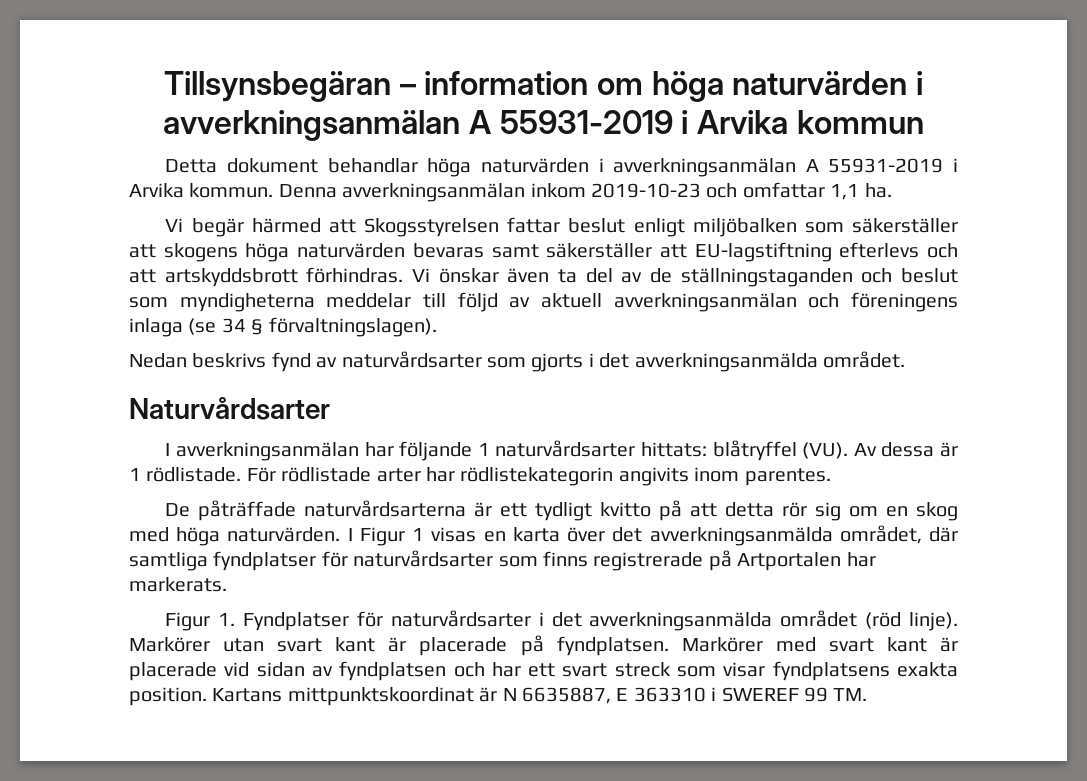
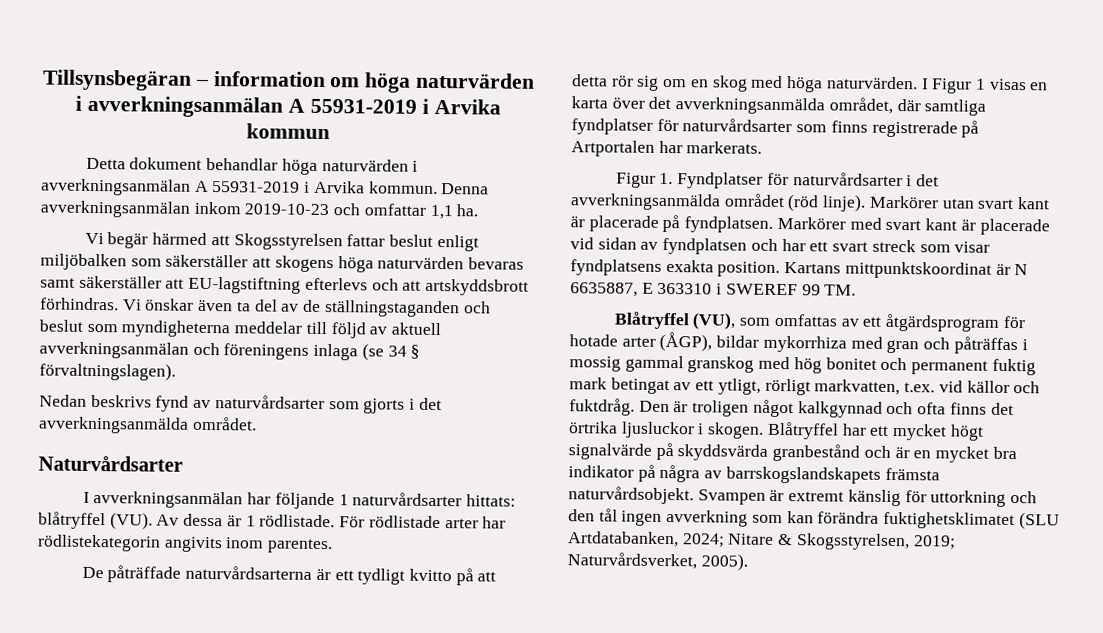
(868, 694) none -> [613,311,1026,332] [569,331,1028,355] [569,355,1036,376] [569,377,1041,396] [569,398,1014,418] [568,421,984,441] [568,442,1017,463] [568,464,940,484] [568,486,1038,507] [568,508,1060,530] [567,531,956,551] [567,552,748,571] // Blåtryffel (VU), som omfattas av ett åtgärdsprogram för hotade arter (ÅGP), bildar mykorrhiza med gran och påträffas i mossig gammal granskog med hög bonitet och permanent fuktig mark betingat av ett ytligt, rörligt markvatten, t.ex. vid källor och fuktdråg. Den är troligen något kalkgynnad och ofta finns det örtrika ljusluckor i skogen. Blåtryffel har ett mycket högt signalvärde på skyddsvärda granbestånd och är en mycket bra indikator på några av barrskogslandskapets främsta naturvårdsobjekt. Svampen är extremt känslig för uttorkning och den tål ingen avverkning som kan förändra fuktighetsklimatet (SLU Artdatabanken, 2024; Nitare & Skogsstyrelsen, 2019; Naturvårdsverket, 2005).

